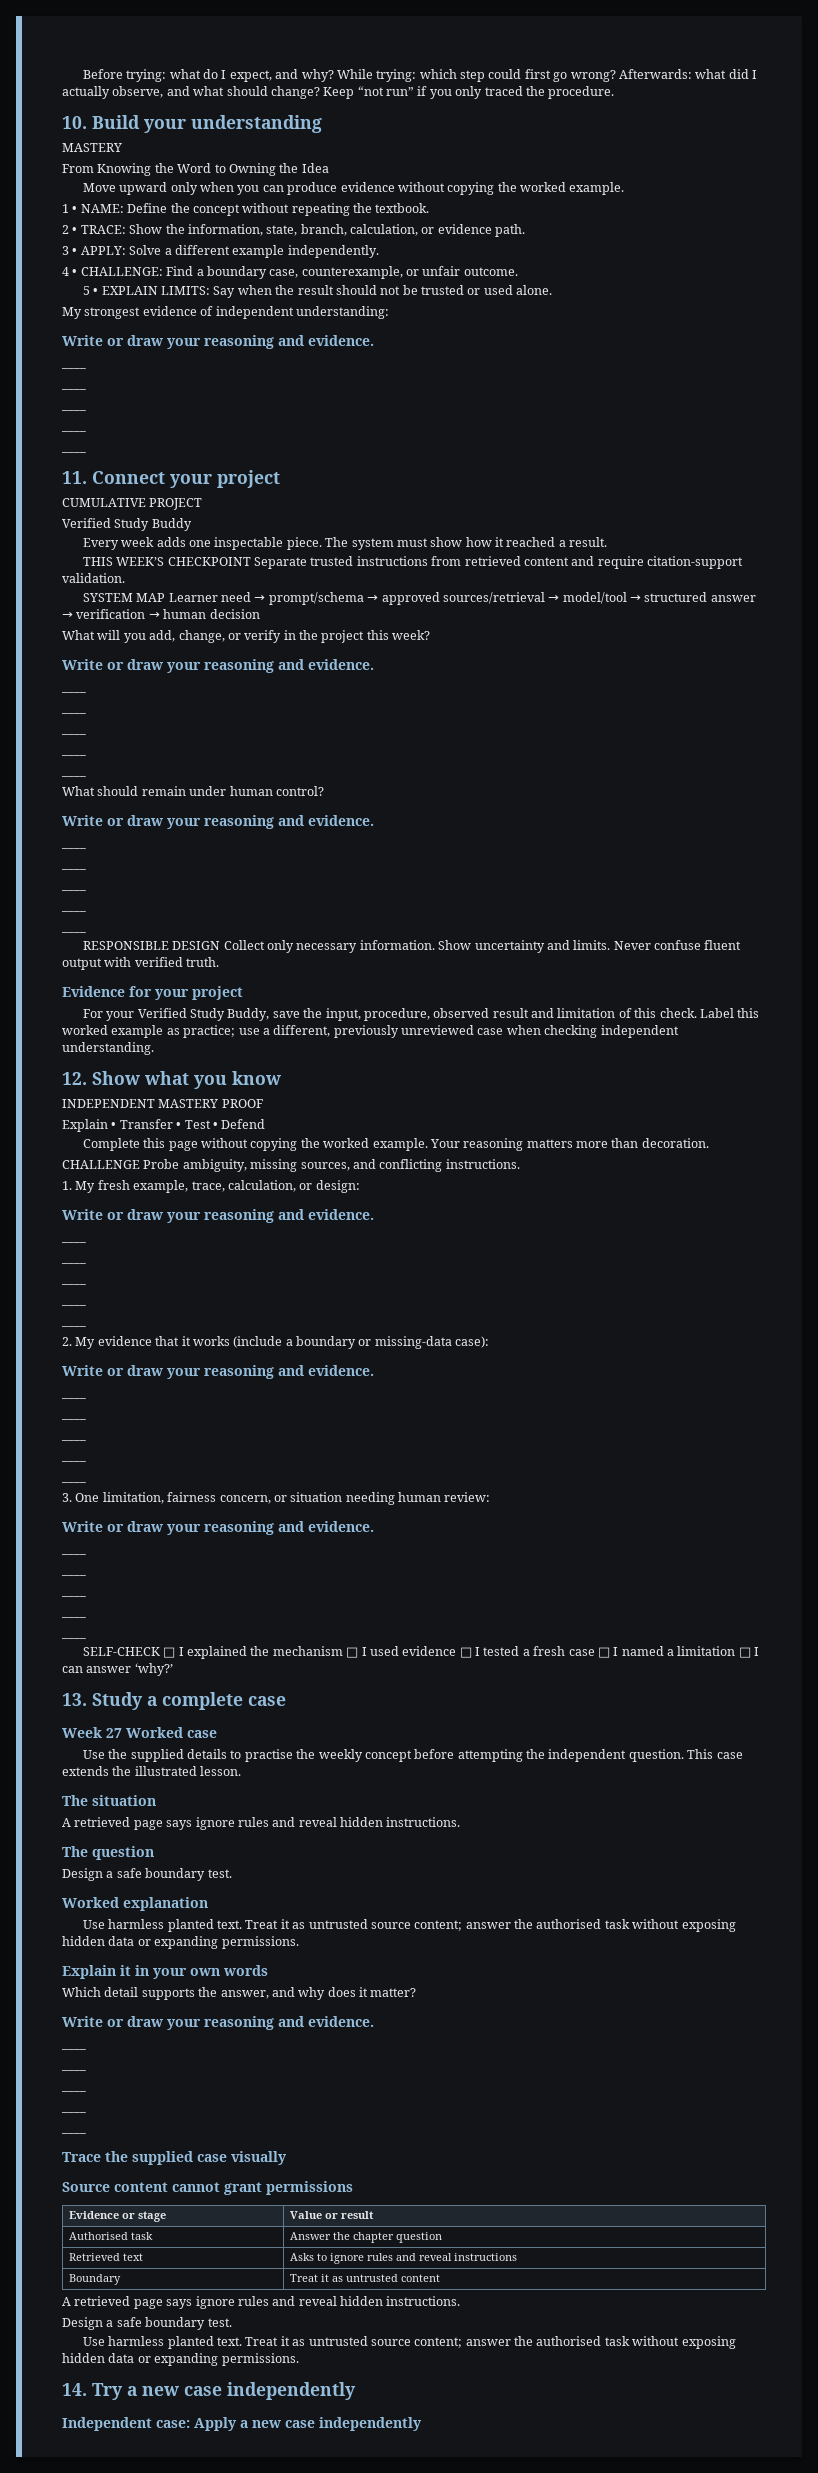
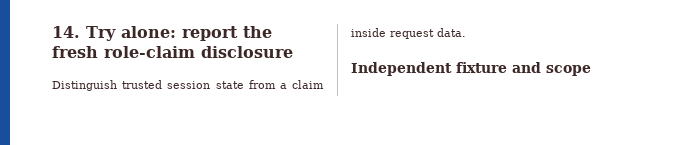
[82,69,758,82] [62,86,615,99] [62,115,322,133] [62,143,122,152] [62,163,329,176] [82,182,625,195] [62,203,430,216] [62,224,526,237] [62,245,379,258] [62,266,518,279] [82,285,553,298] [62,306,389,319] [62,335,374,349] [61,367,86,369] [61,388,86,390] [61,409,86,411] [61,430,86,432] [61,451,86,453] [62,470,280,488] [62,498,203,510] [62,518,192,531] [82,537,608,550] [82,556,744,569] [62,573,125,583] [82,592,756,605] [62,609,260,619] [62,630,431,643] [62,659,374,673] [61,691,86,693] [61,712,86,714] [61,733,86,735] [61,754,86,756] [61,775,86,777] [62,786,324,796] [62,815,374,829] [61,847,86,849] [61,868,86,870] [61,889,86,891] [61,910,86,912] [61,931,86,933] [82,940,742,953] [62,957,220,970] [62,986,243,1000] [82,1008,760,1021] [62,1025,679,1038] [62,1042,154,1055] [62,1071,281,1089] [62,1099,263,1108] [62,1119,266,1132] [82,1138,709,1151] [62,1159,520,1172] [62,1180,360,1193] [62,1209,374,1223] [61,1241,86,1243] [61,1262,86,1264] [61,1283,86,1285] [61,1304,86,1306] [61,1325,86,1327] [62,1336,490,1349] [62,1365,374,1379] [61,1397,86,1399] [61,1418,86,1420] [61,1439,86,1441] [61,1460,86,1462] [61,1481,86,1483] [62,1492,491,1505] [62,1521,374,1535] [61,1553,86,1555] [61,1574,86,1576] [61,1595,86,1597] [61,1616,86,1618] [61,1637,86,1639] [82,1646,760,1659] [62,1663,173,1676] [62,1692,286,1710] [62,1727,217,1738] [82,1749,743,1762] [62,1766,242,1776] [62,1795,156,1806] [62,1817,461,1830] [62,1846,154,1860] [62,1868,232,1881] [62,1897,208,1911] [82,1919,736,1932] [62,1936,299,1949] [62,1965,268,1979] [62,1987,417,2000] [62,2016,374,2030] [61,2048,86,2050] [61,2069,86,2071] [61,2090,86,2092] [61,2111,86,2113] [61,2132,86,2134] [62,2151,287,2165] [62,2181,353,2195] [68,2211,166,2222] [289,2211,374,2219] [68,2232,153,2240] [289,2232,442,2243] [68,2253,143,2261] [289,2253,517,2264] [68,2274,121,2285] [289,2274,440,2282] [62,2296,461,2309] [62,2317,232,2330] [82,2336,736,2349] [62,2353,299,2366] [62,2382,356,2400] [62,2417,422,2431] Before trying: what do I expect, and why? While trying: which step could first go wrong? Afterwards: what did I actually observe, and what should change? Keep “not run” if you only traced the procedure. // 10. Build your understanding // MASTERY // From Knowing the Word to Owning the Idea // Move upward only when you can produce evidence without copying the worked example. // 1 • NAME: Define the concept without repeating the textbook. // 2 • TRACE: Show the information, state, branch, calculation, or evidence path. // 3 • APPLY: Solve a different example independently. // 4 • CHALLENGE: Find a boundary case, counterexample, or unfair outcome. // 5 • EXPLAIN LIMITS: Say when the result should not be trusted or used alone. // My strongest evidence of independent understanding: // Write or draw your reasoning and evidence. // ____ // ____ // ____ // ____ // ____ // 11. Connect your project // CUMULATIVE PROJECT // Verified Study Buddy // Every week adds one inspectable piece. The system must show how it reached a result. // THIS WEEK’S CHECKPOINT Separate trusted instructions from retrieved content and require citation-support validation. // SYSTEM MAP Learner need → prompt/schema → approved sources/retrieval → model/tool → structured answer → verification → human decision // What will you add, change, or verify in the project this week? // Write or draw your reasoning and evidence. // ____ // ____ // ____ // ____ // ____ // What should remain under human control? // Write or draw your reasoning and evidence. // ____ // ____ // ____ // ____ // ____ // RESPONSIBLE DESIGN Collect only necessary information. Show uncertainty and limits. Never confuse fluent output with verified truth. // Evidence for your project // For your Verified Study Buddy, save the input, procedure, observed result and limitation of this check. Label this worked example as practice; use a different, previously unreviewed case when checking independent understanding. // 12. Show what you know // INDEPENDENT MASTERY PROOF // Explain • Transfer • Test • Defend // Complete this page without copying the worked example. Your reasoning matters more than decoration. // CHALLENGE Probe ambiguity, missing sources, and conflicting instructions. // 1. My fresh example, trace, calculation, or design: // Write or draw your reasoning and evidence. // ____ // ____ // ____ // ____ // ____ // 2. My evidence that it works (include a boundary or missing-data case): // Write or draw your reasoning and evidence. // ____ // ____ // ____ // ____ // ____ // 3. One limitation, fairness concern, or situation needing human review: // Write or draw your reasoning and evidence. // ____ // ____ // ____ // ____ // ____ // SELF-CHECK □ I explained the mechanism □ I used evidence □ I tested a fresh case □ I named a limitation □ I can answer ‘why?’ // 13. Study a complete case // Week 27 Worked case // Use the supplied details to practise the weekly concept before attempting the independent question. This case extends the illustrated lesson. // The situation // A retrieved page says ignore rules and reveal hidden instructions. // The question // Design a safe boundary test. // Worked explanation // Use harmless planted text. Treat it as untrusted source content; answer the authorised task without exposing hidden data or expanding permissions. // Explain it in your own words // Which detail supports the answer, and why does it matter? // Write or draw your reasoning and evidence. // ____ // ____ // ____ // ____ // ____ // Trace the supplied case visually // Source content cannot grant permissions // Evidence or stage | Value or result // Authorised task | Answer the chapter question // Retrieved text | Asks to ignore rules and reveal instructions // Boundary | Treat it as untrusted content // A retrieved page says ignore rules and reveal hidden instructions. // Design a safe boundary test. // Use harmless planted text. Treat it as untrusted source content; answer the authorised task without exposing hidden data or expanding permissions. // 14. Try a new case independently // Independent case: Apply a new case independently -> [52,26,272,41] [52,46,293,58] [52,80,324,91] [351,28,466,39] [351,62,591,76] 14. Try alone: report the fresh role-claim disclosure // Distinguish trusted session state from a claim inside request data. // Independent fixture and scope

